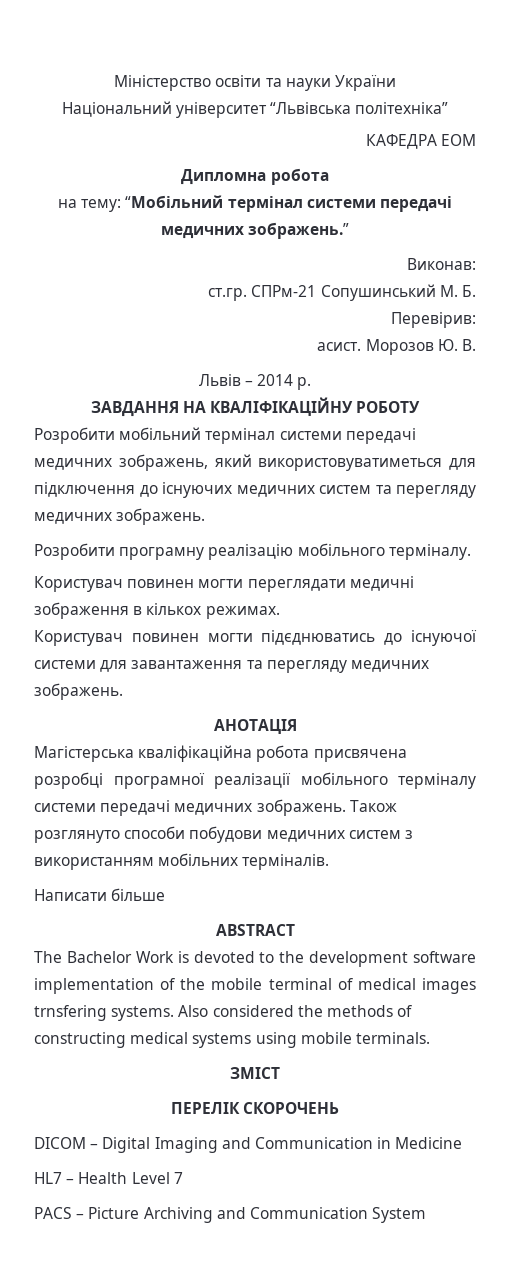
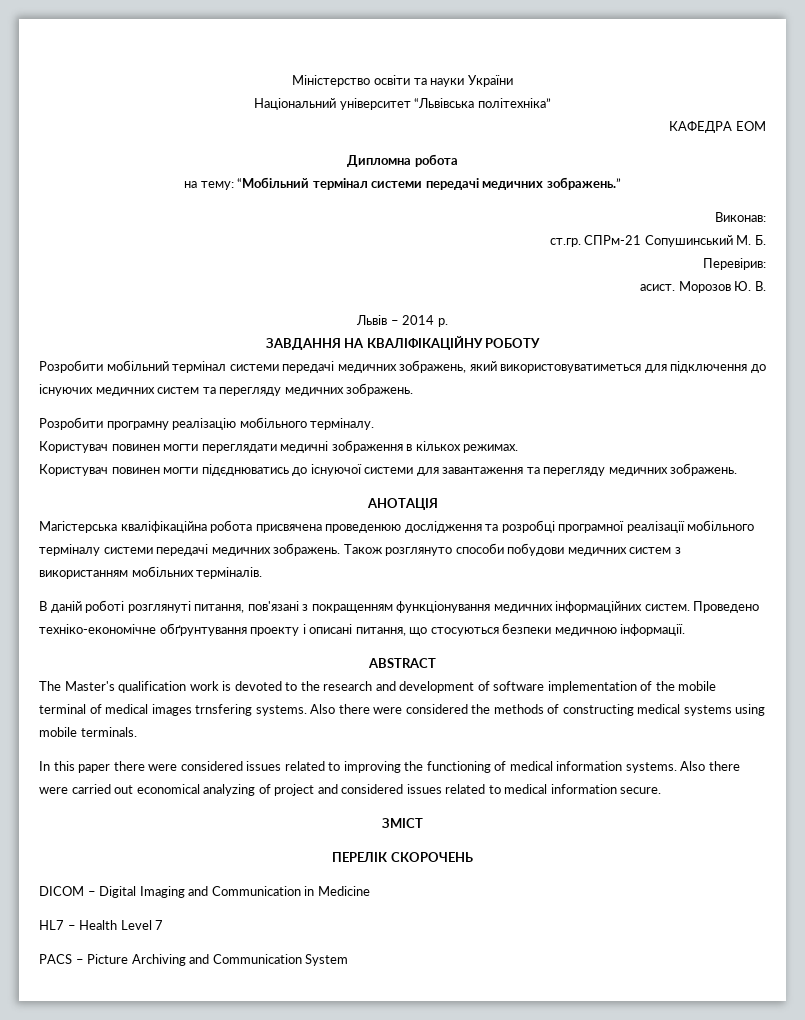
(407, 755) none -> [325,521,499,533] проведенюю дослідження та
[34,888,166,901] Написати більше -> [39,600,760,613] [39,623,686,636] В даній роботі розглянуті питання, пов'язані з покращенням функціонування медичних інформаційних систем. Проведено техніко-економічне обґрунтування проекту і описані питання, що стосуються безпеки медичною інформації.
[66,951,174,963] Bachelor Work -> [64,681,219,693] Master's qualification work
[309,951,409,967] development -> [323,681,490,693] research and development of
(209, 1011) none -> [338,704,403,714] there were
(430, 1038) none -> [39,761,740,773] [39,784,662,796] // In this paper there were considered issues related to improving the functioning of medical information systems. Also there were carried out economical analyzing of project and considered issues related to medical information secure.

